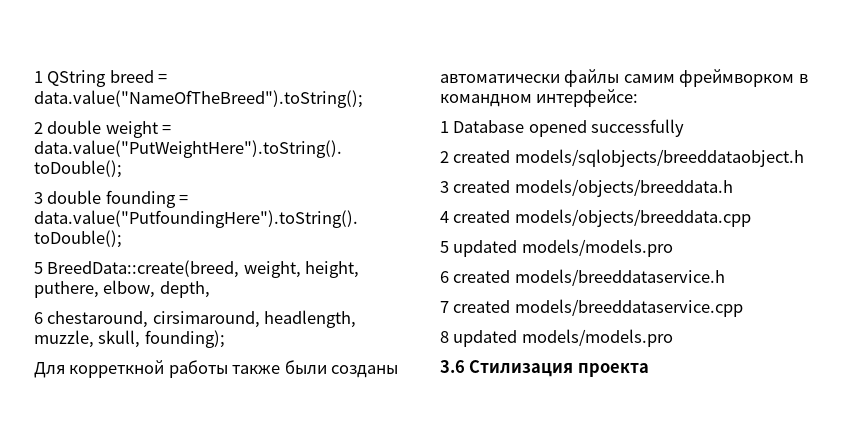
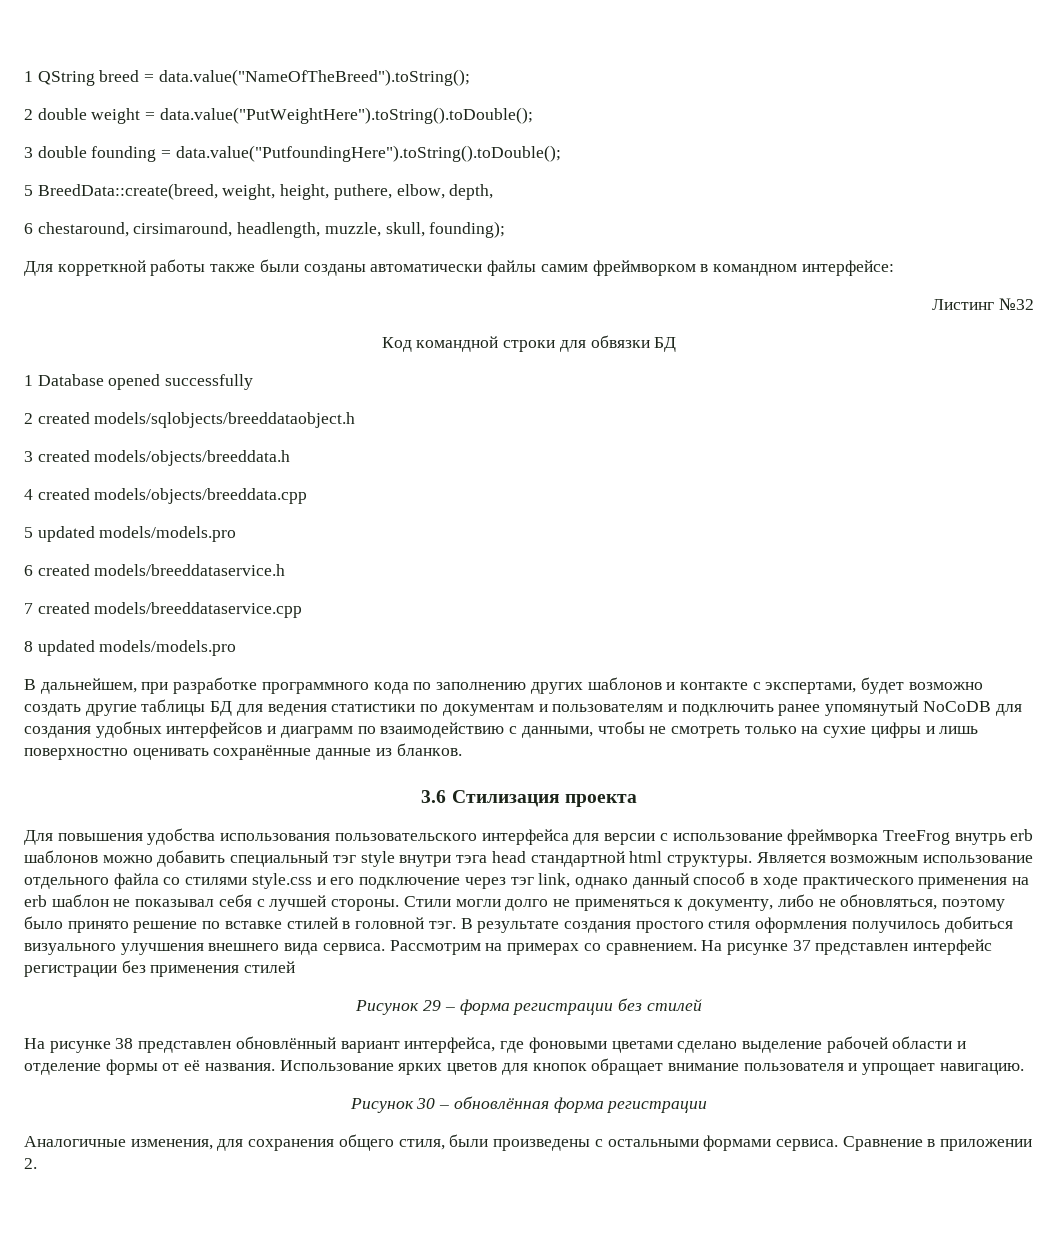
(639, 98) none -> [932,298,1034,310] [381,335,677,352] // Листинг №32 // Код командной строки для обвязки БД
[440,360,649,377] 3.6 Стилизация проекта -> [24,677,983,694] [24,699,1022,716] [24,721,979,738] [24,743,462,760] [421,790,637,807] [24,828,1034,845] [24,850,1034,867] [24,872,1030,889] [24,894,1006,911] [24,916,1013,933] [24,939,993,955] [24,960,296,977] [355,998,702,1015] [24,1036,967,1053] [24,1058,1024,1075] [349,1096,708,1113] [24,1134,1033,1151] [24,1158,37,1169] В дальнейшем, при разработке программного кода по заполнению других шаблонов и контакте с экспертами, будет возможно создать другие таблицы БД для ведения статистики по документам и пользователям и подключить ранее упомянутый NoCoDB для создания удобных интерфейсов и диаграмм по взаимодействию с данными, чтобы не смотреть только на сухие цифры и лишь поверхностно оценивать сохранённые данные из бланков. // 3.6 Стилизация проекта // Для повышения удобства использования пользовательского интерфейса для версии с использование фреймворка TreeFrog внутрь erb шаблонов можно добавить специальный тэг style внутри тэга head стандартной html структуры. Является возможным использование отдельного файла со стилями style.css и его подключение через тэг link, однако данный способ в ходе практического применения на erb шаблон не показывал себя с лучшей стороны. Стили могли долго не применяться к документу, либо не обновляться, поэтому было принято решение по вставке стилей в головной тэг. В результате создания простого стиля оформления получилось добиться визуального улучшения внешнего вида сервиса. Рассмотрим на примерах со сравнением. На рисунке 37 представлен интерфейс регистрации без применения стилей // Рисунок 29 – форма регистрации без стилей // На рисунке 38 представлен обновлённый вариант интерфейса, где фоновыми цветами сделано выделение рабочей области и отделение формы от её названия. Использование ярких цветов для кнопок обращает внимание пользователя и упрощает навигацию. // Рисунок 30 – обновлённая форма регистрации // Аналогичные изменения, для сохранения общего стиля, были произведены с остальными формами сервиса. Сравнение в приложении 2.

